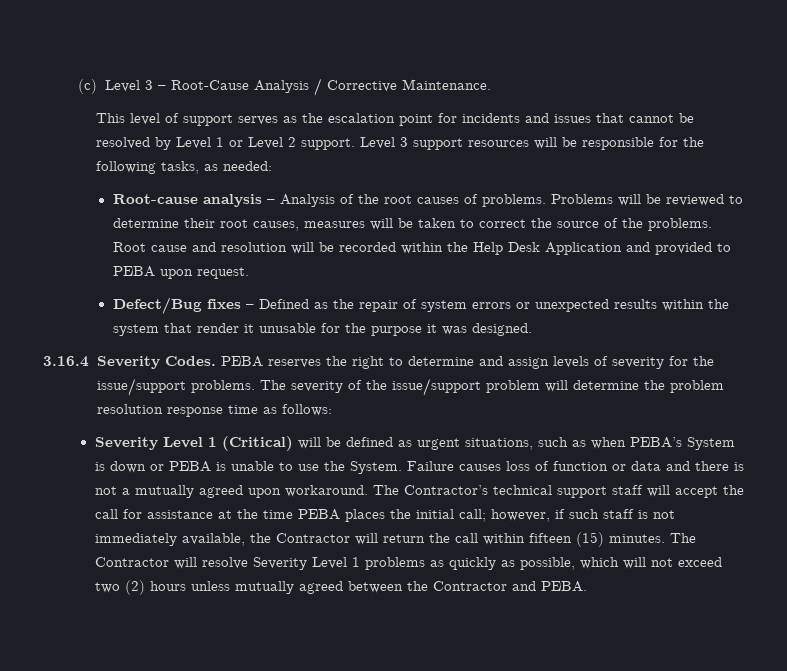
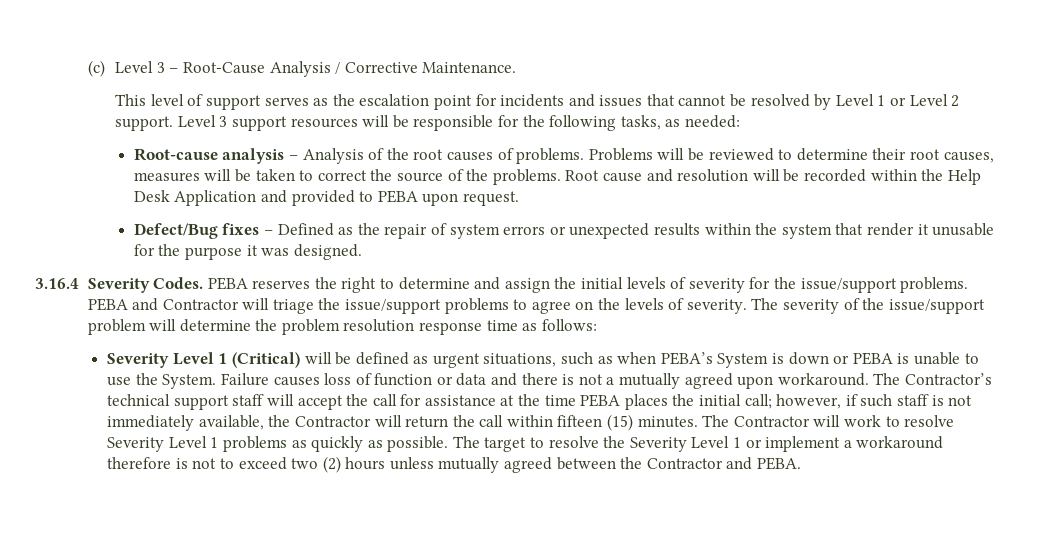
(549, 363) none -> [554,277,623,289] the initial
(255, 386) none -> [87,298,747,314] PEBA and Contractor will triage the issue/support problems to agree on the levels of severity.
(197, 563) none -> [844,415,900,427] work to
[519,557,673,570] possible, which will not -> [387,436,944,452] [107,457,234,469] possible. The target to resolve the Severity Level 1 or implement a workaround therefore is not to

